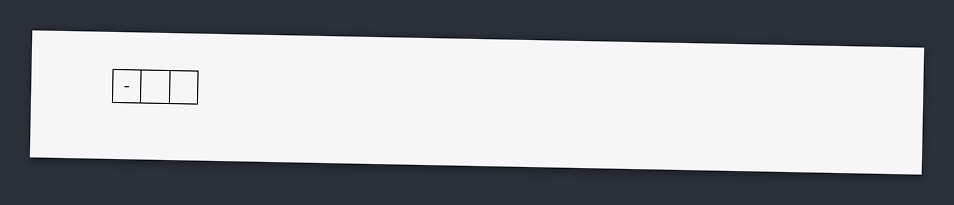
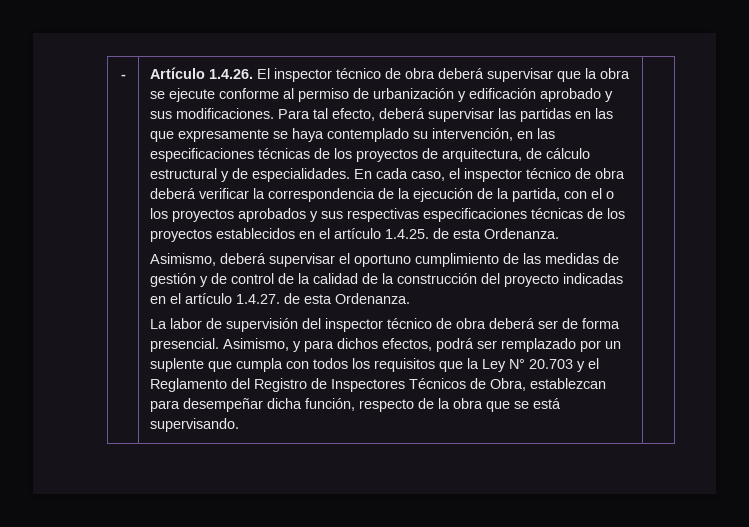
(131, 88) none -> [149,67,630,82] [149,88,613,102] [149,108,613,122] [149,128,555,142] [149,148,590,162] [149,168,625,182] [149,188,614,202] [149,208,625,222] [149,228,559,242] [149,253,619,267] [149,273,623,287] [149,293,410,304] [149,318,620,332] [149,338,621,352] [149,358,599,372] [149,378,606,392] [149,398,561,412] [149,418,239,432] Artículo 1.4.26. El inspector técnico de obra deberá supervisar que la obra se ejecute conforme al permiso de urbanización y edificación aprobado y sus modificaciones. Para tal efecto, deberá supervisar las partidas en las que expresamente se haya contemplado su intervención, en las especificaciones técnicas de los proyectos de arquitectura, de cálculo estructural y de especialidades. En cada caso, el inspector técnico de obra deberá verificar la correspondencia de la ejecución de la partida, con el o los proyectos aprobados y sus respectivas especificaciones técnicas de los proyectos establecidos en el artículo 1.4.25. de esta Ordenanza. // Asimismo, deberá supervisar el oportuno cumplimiento de las medidas de gestión y de control de la calidad de la construcción del proyecto indicadas en el artículo 1.4.27. de esta Ordenanza. // La labor de supervisión del inspector técnico de obra deberá ser de forma presencial. Asimismo, y para dichos efectos, podrá ser remplazado por un suplente que cumpla con todos los requisitos que la Ley N° 20.703 y el Reglamento del Registro de Inspectores Técnicos de Obra, establezcan para desempeñar dicha función, respecto de la obra que se está supervisando.

